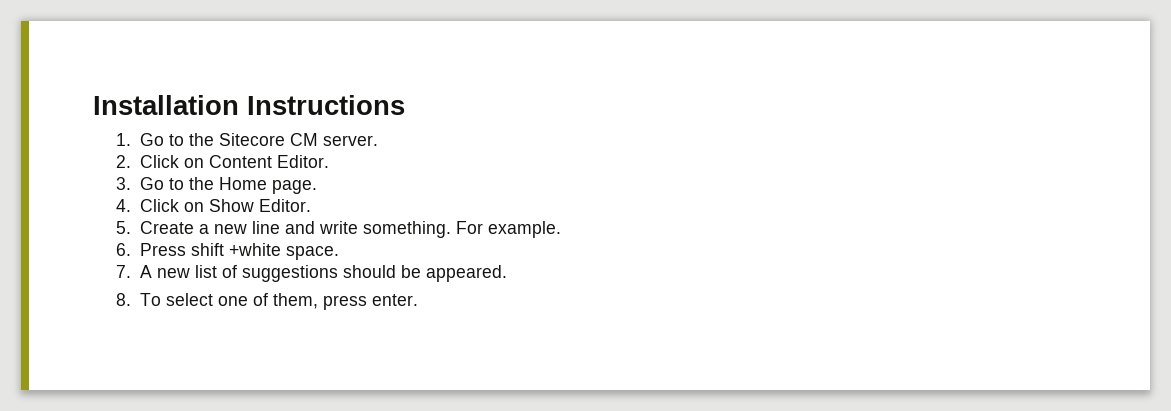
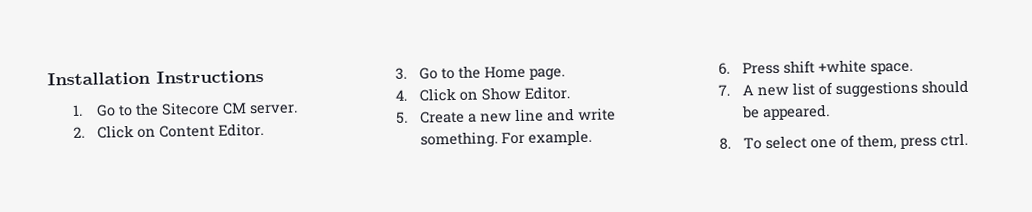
[371,294,418,306] enter. -> [940,132,969,147] ctrl.

